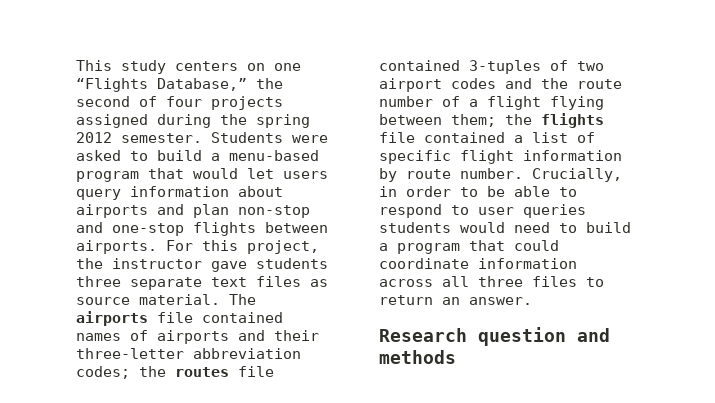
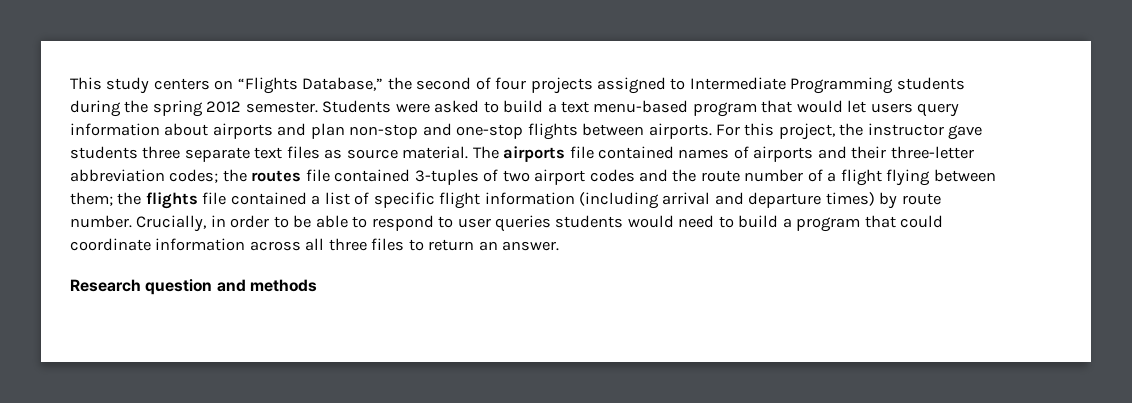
[274,63,301,71] one -> (234, 85) none
(148, 121) none -> [670,77,965,94] to Intermediate Programming students
(220, 157) none -> [561,101,590,113] text
(622, 155) none -> [579,192,875,209] (including arrival and departure times)

